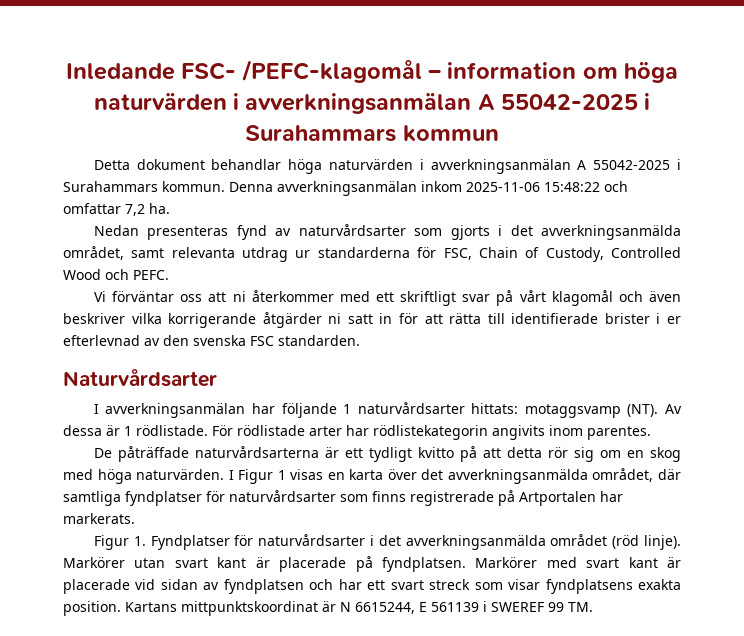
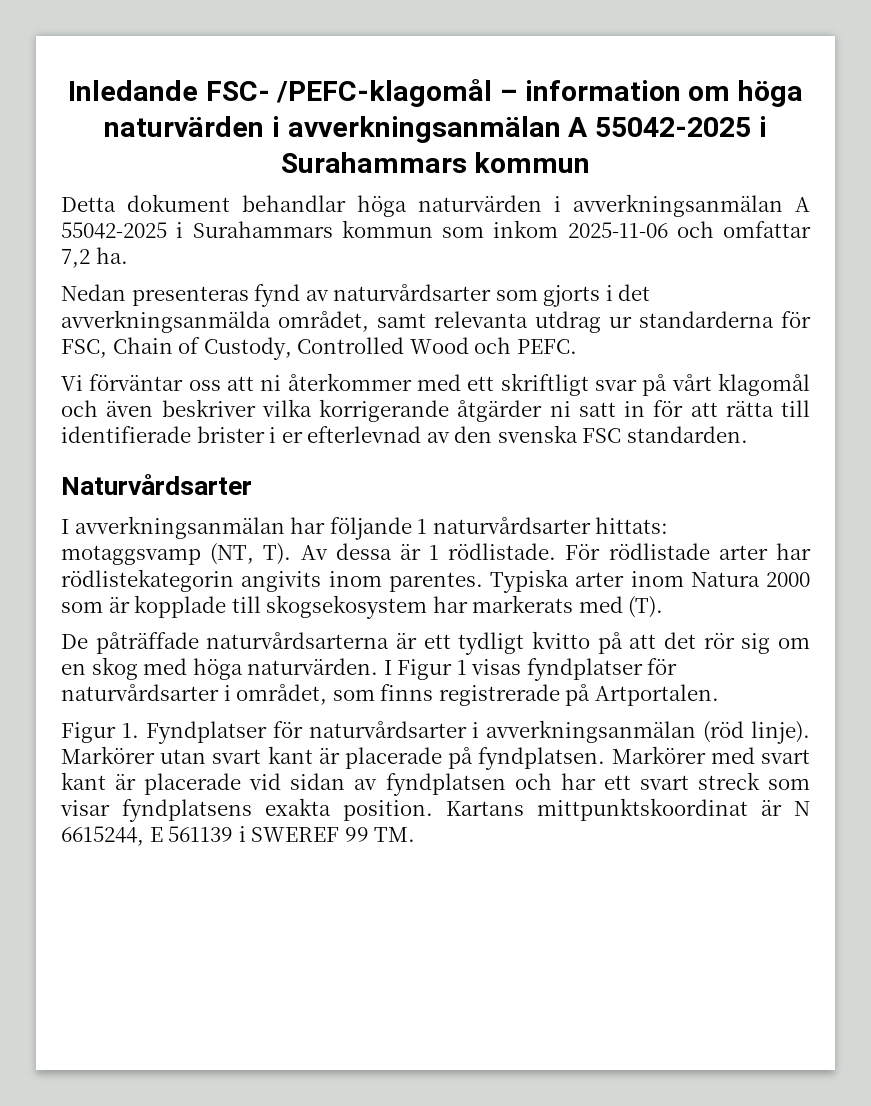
[162,181,417,196] kommun. Denna avverkningsanmälan -> [341,220,484,238] kommun som
[544,182,600,192] 15:48:22 -> (668, 230) none
[627,404,659,417] (NT). -> [210,543,292,565] (NT, T).
(651, 433) none -> [490,569,810,593] [61,595,664,619] Typiska arter inom Natura 2000 som är kopplade till skogsekosystem har markerats med (T).
[506,447,542,458] detta -> [664,632,696,649] det
[327,468,682,484] [63,491,121,506] en karta över det avverkningsanmälda området, där samtliga -> (522, 667) none
(336, 496) none -> [223,684,328,705] i området,
[519,491,623,506] [63,513,135,524] Artportalen har markerats. -> [594,684,719,706] Artportalen.
[378,534,608,550] det avverkningsanmälda området -> [486,720,697,743] avverkningsanmälan

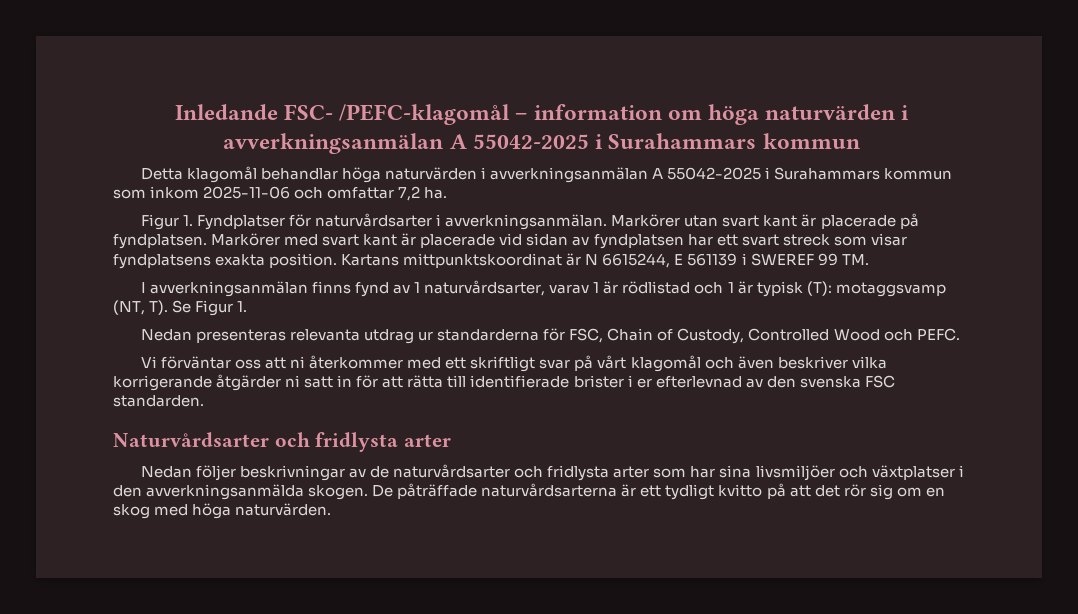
[127,194,230,212] dokument -> [186,166,257,183] klagomål
[61,284,651,307] [61,310,426,333] Nedan presenteras fynd av naturvårdsarter som gjorts i det avverkningsanmälda området, samt -> [140,213,919,230] [113,233,907,249] [113,253,869,269] [140,280,946,297] [113,300,248,316] [140,329,286,343] Figur 1. Fyndplatser för naturvårdsarter i avverkningsanmälan. Markörer utan svart kant är placerade på fyndplatsen. Markörer med svart kant är placerade vid sidan av fyndplatsen har ett svart streck som visar fyndplatsens exakta position. Kartans mittpunktskoordinat är N 6615244, E 561139 i SWEREF 99 TM. // I avverkningsanmälan finns fynd av 1 naturvårdsarter, varav 1 är rödlistad och 1 är typisk (T): motaggsvamp (NT, T). Se Figur 1. // Nedan presenteras
[61,516,669,540] [61,543,811,565] [61,569,810,593] [61,595,664,619] // I avverkningsanmälan har följande 1 naturvårdsarter hittats: motaggsvamp (NT, T). Av dessa är 1 rödlistade. För rödlistade arter har rödlistekategorin angivits inom parentes. Typiska arter inom Natura 2000 som är kopplade till skogsekosystem har markerats med (T). // -> [274,432,452,452] [140,464,964,481] [113,484,369,500] och fridlysta arter // Nedan följer beskrivningar av de naturvårdsarter och fridlysta arter som har sina livsmiljöer och växtplatser i den avverkningsanmälda skogen.
[383,658,678,681] [61,684,719,706] [61,720,810,744] [61,746,810,770] [61,772,811,796] [60,798,810,822] [61,826,416,846] I Figur 1 visas fyndplatser för naturvårdsarter i området, som finns registrerade på Artportalen. // Figur 1. Fyndplatser för naturvårdsarter i avverkningsanmälan (röd linje). Markörer utan svart kant är placerade på fyndplatsen. Markörer med svart kant är placerade vid sidan av fyndplatsen och har ett svart streck som visar fyndplatsens exakta position. Kartans mittpunktskoordinat är N 6615244, E 561139 i SWEREF 99 TM. -> (332, 509) none

